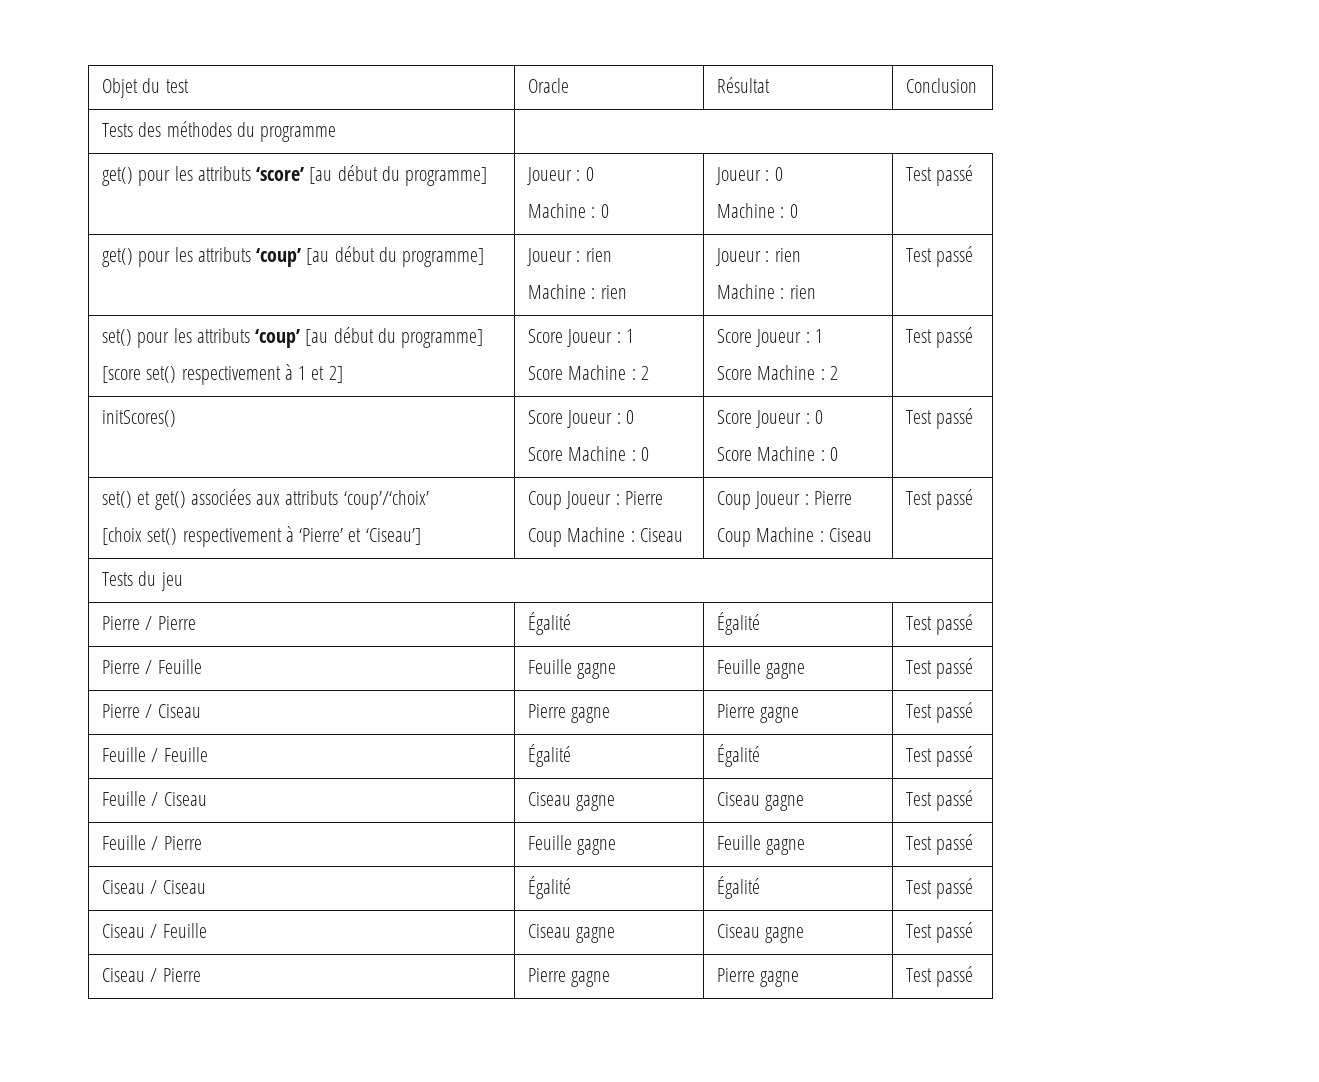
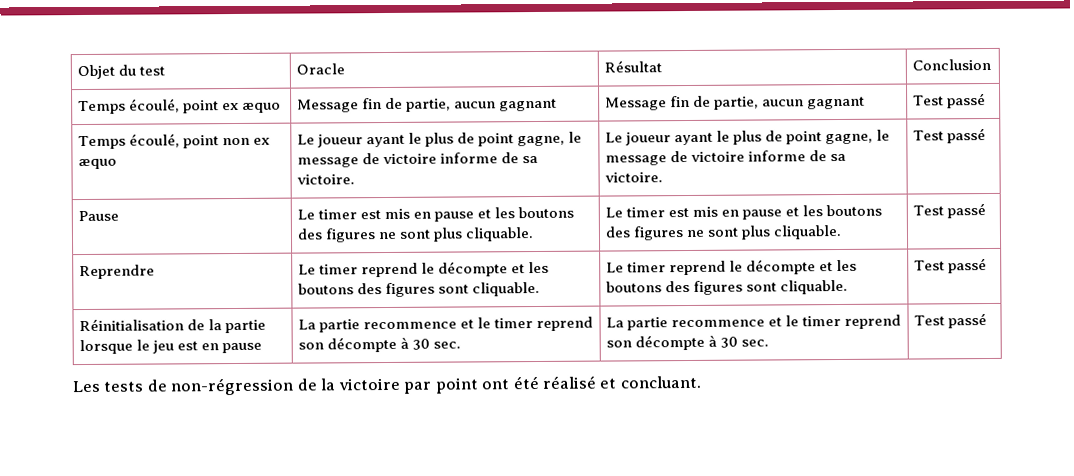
[102,121,337,142] [102,165,488,186] [527,167,594,185] [528,203,609,218] [716,167,783,185] [717,203,798,218] [906,165,974,186] [102,246,485,267] [527,248,612,266] [528,284,627,299] [716,248,801,266] [717,284,816,299] [906,246,974,267] [102,327,484,348] [102,364,343,385] [528,329,634,347] [528,365,649,380] [717,329,823,347] [717,365,838,380] [906,327,974,348] [102,410,177,427] [528,410,634,428] [528,446,649,461] [717,410,823,428] [717,446,838,461] [906,408,974,429] [102,489,429,510] [102,526,421,547] [528,491,663,510] [528,527,683,547] [717,491,852,510] [717,527,872,547] [906,489,974,510] [102,571,183,591] [102,616,196,630] [528,612,572,635] [717,612,761,635] [906,614,974,635] [102,659,202,674] [528,659,617,679] [717,659,806,679] [906,658,974,679] [102,704,201,718] [528,704,611,723] [717,704,800,723] [906,702,974,723] [102,747,208,762] [528,744,572,767] [717,744,761,767] [906,746,974,767] [102,791,207,806] [528,792,616,811] [717,792,805,811] [906,790,974,811] [102,835,202,850] [528,835,617,855] [717,835,806,855] [906,834,974,855] [102,880,206,894] [528,876,572,899] [717,876,761,899] [906,878,974,899] [102,923,207,938] [528,924,616,943] [717,924,805,943] [906,922,974,943] [102,968,201,982] [528,968,611,987] [717,968,800,987] [906,966,974,987] Tests des méthodes du programme // get() pour les attributs ‘score’ [au début du programme] | Joueur : 0 // Machine : 0 | Joueur : 0 // Machine : 0 | Test passé // get() pour les attributs ‘coup’ [au début du programme] | Joueur : rien // Machine : rien | Joueur : rien // Machine : rien | Test passé // set() pour les attributs ‘coup’ [au début du programme] // [score set() respectivement à 1 et 2] | Score Joueur : 1 // Score Machine : 2 | Score Joueur : 1 // Score Machine : 2 | Test passé // initScores() | Score Joueur : 0 // Score Machine : 0 | Score Joueur : 0 // Score Machine : 0 | Test passé // set() et get() associées aux attributs ‘coup’/‘choix’ // [choix set() respectivement à ‘Pierre’ et ‘Ciseau’] | Coup Joueur : Pierre // Coup Machine : Ciseau | Coup Joueur : Pierre // Coup Machine : Ciseau | Test passé // Tests du jeu // Pierre / Pierre | Égalité | Égalité | Test passé // Pierre / Feuille | Feuille gagne | Feuille gagne | Test passé // Pierre / Ciseau | Pierre gagne | Pierre gagne | Test passé // Feuille / Feuille | Égalité | Égalité | Test passé // Feuille / Ciseau | Ciseau gagne | Ciseau gagne | Test passé // Feuille / Pierre | Feuille gagne | Feuille gagne | Test passé // Ciseau / Ciseau | Égalité | Égalité | Test passé // Ciseau / Feuille | Ciseau gagne | Ciseau gagne | Test passé // Ciseau / Pierre | Pierre gagne | Pierre gagne | Test passé -> [78,98,282,115] [297,97,558,113] [605,95,866,111] [913,93,987,109] [78,133,271,150] [78,158,118,170] [297,131,583,148] [297,152,539,168] [297,174,356,185] [605,129,891,146] [605,150,847,166] [605,172,664,183] [913,128,987,144] [78,210,120,222] [297,206,575,222] [297,227,535,243] [605,204,883,220] [605,224,843,241] [913,203,987,219] [79,264,156,280] [298,261,550,278] [298,281,541,298] [606,259,858,276] [606,279,849,295] [914,258,988,274] [79,318,267,334] [79,339,263,355] [298,316,594,333] [298,336,462,353] [606,314,902,331] [606,334,770,351] [914,313,988,329] [72,375,701,396] Temps écoulé, point ex æquo | Message fin de partie, aucun gagnant | Message fin de partie, aucun gagnant | Test passé // Temps écoulé, point non ex æquo | Le joueur ayant le plus de point gagne, le message de victoire informe de sa victoire. | Le joueur ayant le plus de point gagne, le message de victoire informe de sa victoire. | Test passé // Pause | Le timer est mis en pause et les boutons des figures ne sont plus cliquable. | Le timer est mis en pause et les boutons des figures ne sont plus cliquable. | Test passé // Reprendre | Le timer reprend le décompte et les boutons des figures sont cliquable. | Le timer reprend le décompte et les boutons des figures sont cliquable. | Test passé // Réinitialisation de la partie lorsque le jeu est en pause | La partie recommence et le timer reprend son décompte à 30 sec. | La partie recommence et le timer reprend son décompte à 30 sec. | Test passé // Les tests de non-régression de la victoire par point ont été réalisé et concluant.

